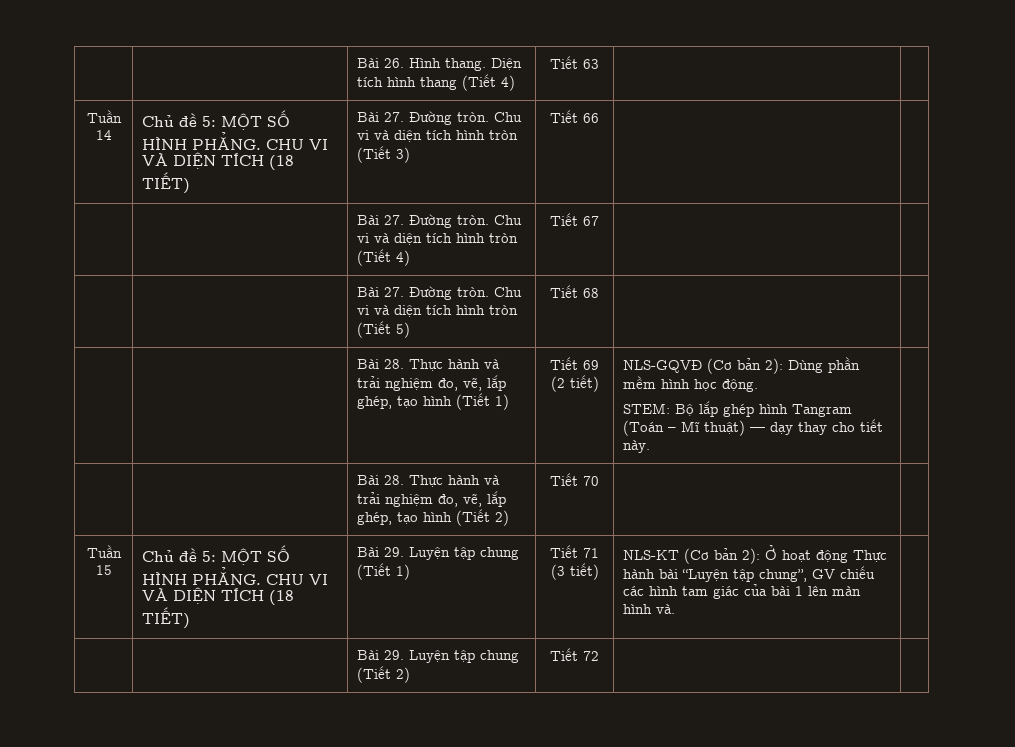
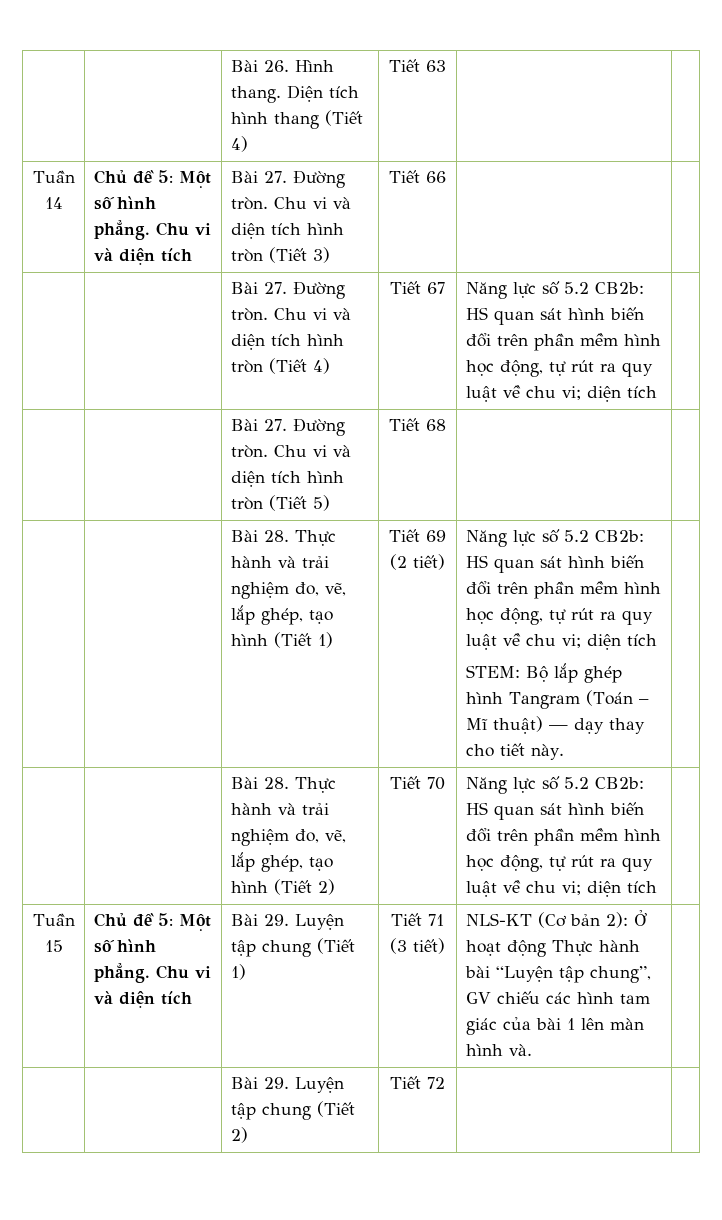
[220,110,290,130] [141,132,328,150] [141,152,294,170] [141,172,190,194] MỘT SỐ HÌNH PHẲNG. CHU VI VÀ DIỆN TÍCH (18 TIẾT) -> [178,171,211,188] [93,196,156,210] [93,220,211,240] [93,248,192,265] Một số hình phẳng. Chu vi và diện tích
(599, 221) none -> [465,281,644,299] [465,307,644,325] [465,333,661,351] [465,360,653,377] [465,385,657,402] Năng lực số 5.2 CB2b: HS quan sát hình biến đổi trên phần mềm hình học động, tự rút ra quy luật về chu vi; diện tích
[622,357,860,374] [622,376,758,392] NLS-GQVĐ (Cơ bản 2): Dùng phần mềm hình học động. -> [465,529,644,547] [465,555,644,573] [465,581,661,599] [465,608,653,625] [465,633,657,650] Năng lực số 5.2 CB2b: HS quan sát hình biến đổi trên phần mềm hình học động, tự rút ra quy luật về chu vi; diện tích
(599, 481) none -> [465,776,644,794] [465,802,644,820] [465,828,661,846] [465,855,653,872] [465,880,657,897] Năng lực số 5.2 CB2b: HS quan sát hình biến đổi trên phần mềm hình học động, tự rút ra quy luật về chu vi; diện tích
[220,545,290,565] [141,567,328,585] [141,587,294,605] [141,607,190,629] MỘT SỐ HÌNH PHẲNG. CHU VI VÀ DIỆN TÍCH (18 TIẾT) -> [178,914,211,931] [93,939,156,953] [93,963,211,983] [93,991,192,1008] Một số hình phẳng. Chu vi và diện tích

